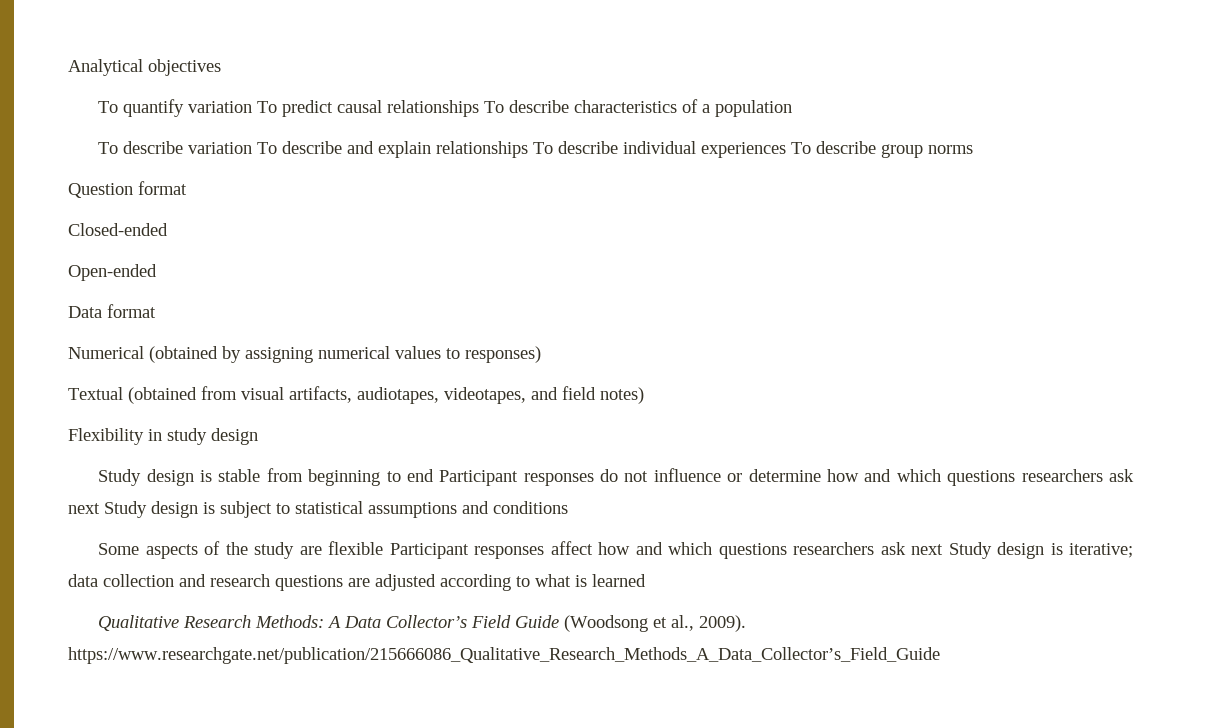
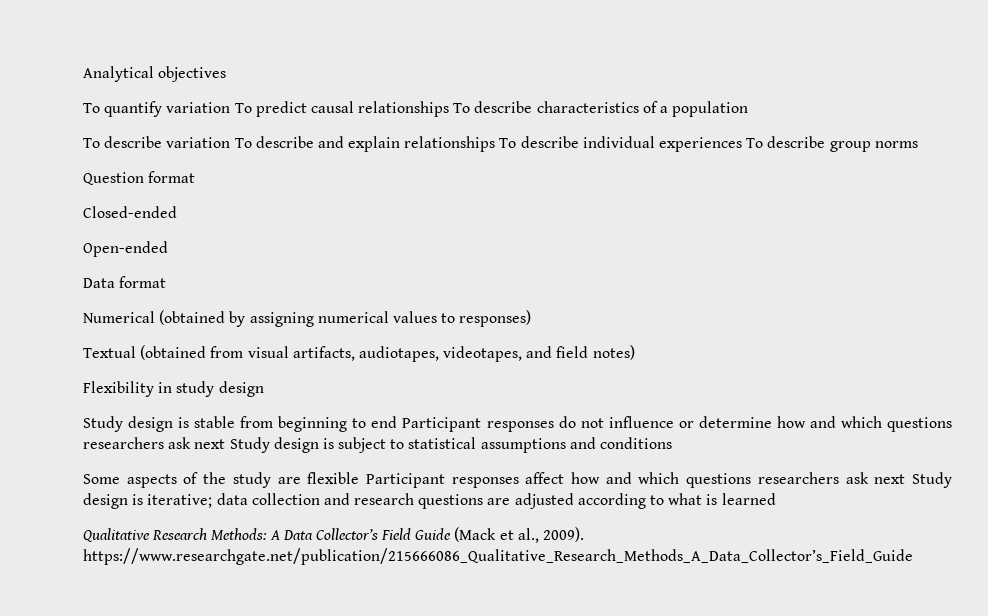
[564,615,649,632] (Woodsong -> [454,527,497,542] (Mack

